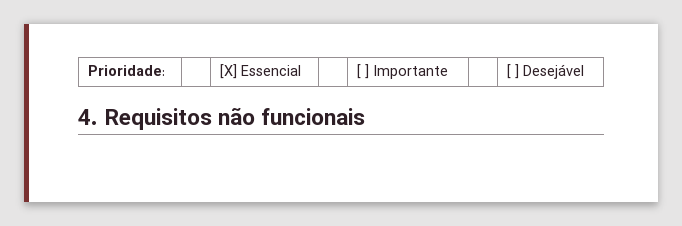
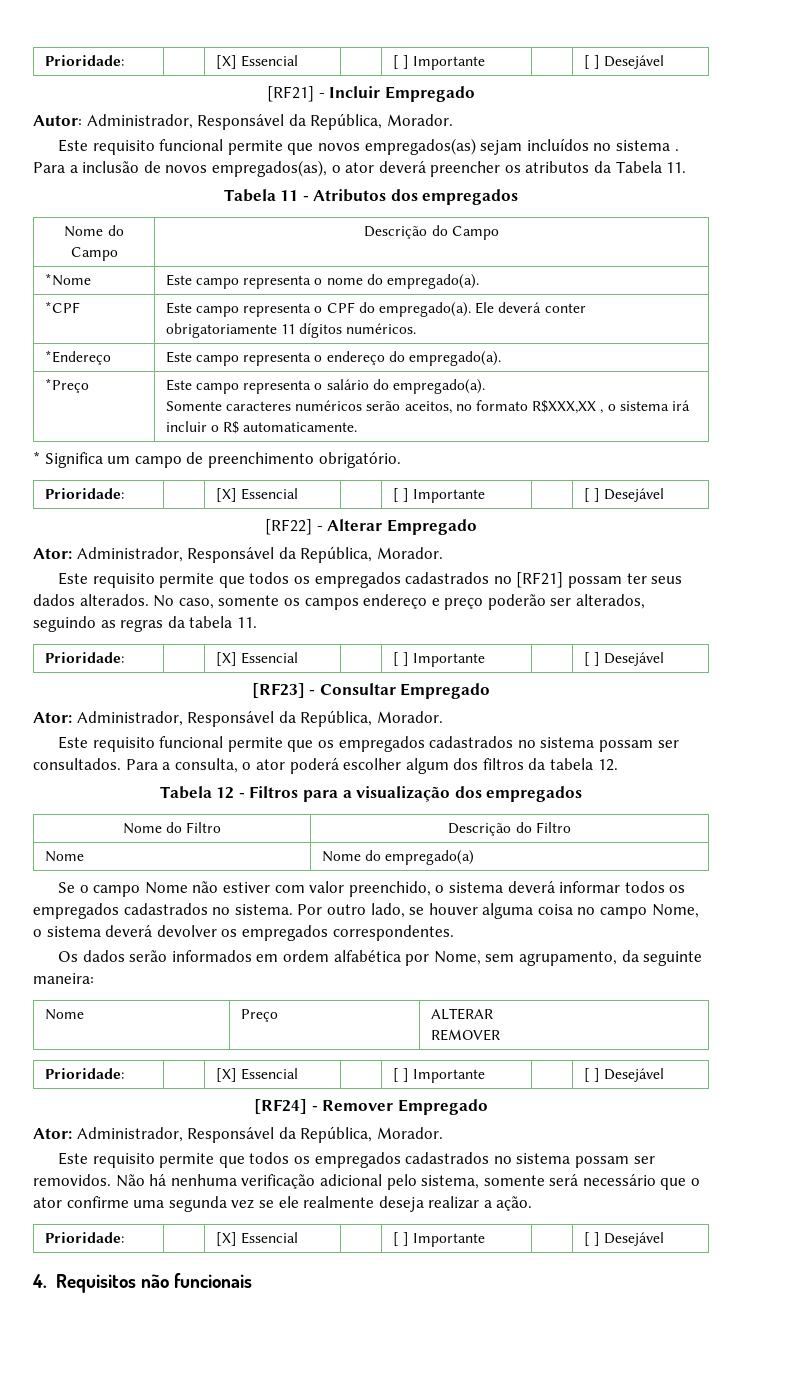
[87,65,165,76] [219,64,301,79] [356,64,448,79] [506,64,584,79] Prioridade: | | [X] Essencial | | [ ] Importante | | [ ] Desejável -> [44,55,124,66] [215,55,299,69] [392,55,486,70] [583,55,665,69] [267,86,475,102] [33,113,453,130] [58,138,679,155] [33,160,687,177] [223,189,519,205] [64,225,124,237] [70,247,118,261] [364,225,499,240] [44,273,91,286] [165,274,480,289] [44,301,80,313] [165,302,586,317] [165,323,417,338] [44,350,111,365] [165,351,502,366] [44,378,89,393] [165,379,486,394] [165,400,690,414] [165,421,358,434] [33,451,401,468] [44,488,124,499] [215,488,299,502] [392,488,486,503] [583,488,665,502] [265,519,477,535] [33,546,443,563] [58,572,683,588] [33,594,646,610] [33,616,257,632] [44,652,124,663] [215,652,299,666] [392,652,486,667] [583,652,665,666] [251,683,491,699] [33,710,443,727] [58,736,679,752] [33,758,618,774] [159,786,583,802] [122,822,222,834] [448,822,571,836] [44,851,84,862] [321,850,475,865] [58,881,686,897] [33,903,699,919] [33,925,454,941] [58,950,703,966] [33,973,94,984] [44,1009,84,1020] [240,1009,278,1022] [430,1008,493,1020] [430,1029,500,1041] [44,1068,124,1079] [215,1068,299,1082] [392,1068,486,1083] [583,1068,665,1082] [254,1099,488,1115] [33,1126,443,1143] [58,1152,655,1168] [33,1174,701,1190] [33,1196,533,1212] [44,1232,124,1243] [215,1232,299,1246] [392,1232,486,1247] [583,1232,665,1246] Prioridade: | | [X] Essencial | | [ ] Importante | | [ ] Desejável // [RF21] - Incluir Empregado // Autor: Administrador, Responsável da República, Morador. // Este requisito funcional permite que novos empregados(as) sejam incluídos no sistema . Para a inclusão de novos empregados(as), o ator deverá preencher os atributos da Tabela 11. // Tabela 11 - Atributos dos empregados // Nome do Campo | Descrição do Campo // *Nome | Este campo representa o nome do empregado(a). // *CPF | Este campo representa o CPF do empregado(a). Ele deverá conter obrigatoriamente 11 dígitos numéricos. // *Endereço | Este campo representa o endereço do empregado(a). // *Preço | Este campo representa o salário do empregado(a). // Somente caracteres numéricos serão aceitos, no formato R$XXX,XX , o sistema irá incluir o R$ automaticamente. // * Significa um campo de preenchimento obrigatório. // Prioridade: | | [X] Essencial | | [ ] Importante | | [ ] Desejável // [RF22] - Alterar Empregado // Ator: Administrador, Responsável da República, Morador. // Este requisito permite que todos os empregados cadastrados no [RF21] possam ter seus dados alterados. No caso, somente os campos endereço e preço poderão ser alterados, seguindo as regras da tabela 11. // Prioridade: | | [X] Essencial | | [ ] Importante | | [ ] Desejável // [RF23] - Consultar Empregado // Ator: Administrador, Responsável da República, Morador. // Este requisito funcional permite que os empregados cadastrados no sistema possam ser consultados. Para a consulta, o ator poderá escolher algum dos filtros da tabela 12. // Tabela 12 - Filtros para a visualização dos empregados // Nome do Filtro | Descrição do Filtro // Nome | Nome do empregado(a) // Se o campo Nome não estiver com valor preenchido, o sistema deverá informar todos os empregados cadastrados no sistema. Por outro lado, se houver alguma coisa no campo Nome, o sistema deverá devolver os empregados correspondentes. // Os dados serão informados em ordem alfabética por Nome, sem agrupamento, da seguinte maneira: // Nome | Preço | ALTERAR // REMOVER // Prioridade: | | [X] Essencial | | [ ] Importante | | [ ] Desejável // [RF24] - Remover Empregado // Ator: Administrador, Responsável da República, Morador. // Este requisito permite que todos os empregados cadastrados no sistema possam ser removidos. Não há nenhuma verificação adicional pelo sistema, somente será necessário que o ator confirme uma segunda vez se ele realmente deseja realizar a ação. // Prioridade: | | [X] Essencial | | [ ] Importante | | [ ] Desejável

